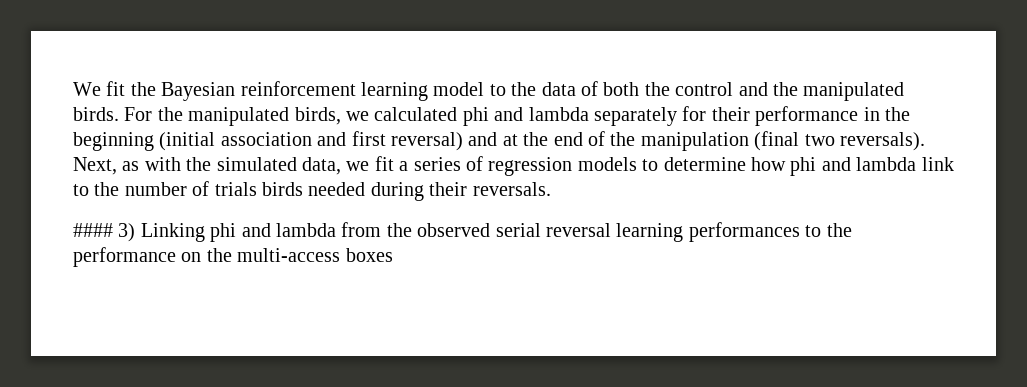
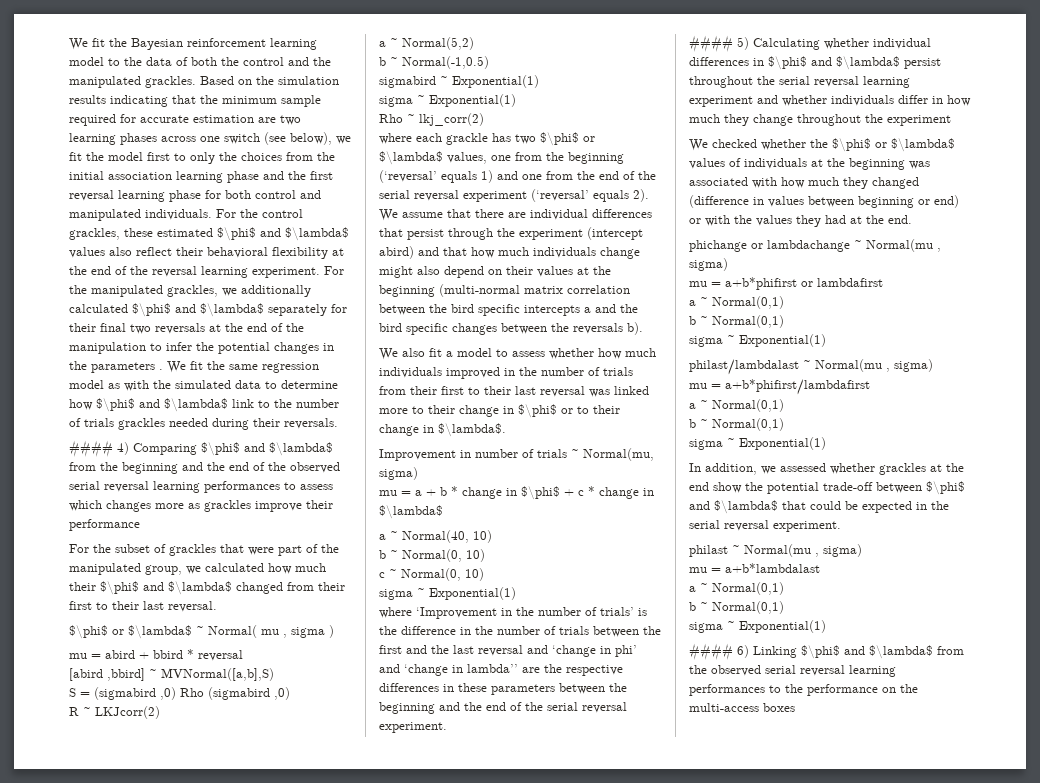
[73,106,910,126] [73,131,498,151] birds. For the manipulated birds, we calculated phi and lambda separately for their performance in the beginning (initial association and first reversal) and -> [145,76,339,88] [69,95,321,107] [69,114,301,126] [69,132,351,145] [69,152,335,164] [69,171,333,183] [69,190,321,202] [69,209,303,221] [69,227,349,241] [69,247,344,259] [69,266,344,278] [69,285,311,297] [69,303,347,317] [69,323,205,334] grackles. Based on the simulation results indicating that the minimum sample required for accurate estimation are two learning phases across one switch (see below), we fit the model first to only the choices from the initial association learning phase and the first reversal learning phase for both control and manipulated individuals. For the control grackles, these estimated $\phi$ and $\lambda$ values also reflect their behavioral flexibility at the end of the reversal learning experiment. For the manipulated grackles, we additionally calculated $\phi$ and $\lambda$ separately for their final two reversals
[754,131,925,151] [73,156,917,176] (final two reversals). Next, as with the simulated data, we fit a series of regression models to determine how phi and lambda -> [150,342,334,354] [69,361,319,373] [69,380,338,391] [69,398,228,412] to infer the potential changes in the parameters . We fit the same regression model as with the simulated data to determine how $\phi$ and $\lambda$
[262,182,303,196] birds -> [118,418,165,430] grackles
[118,223,336,242] 3) Linking phi and lambda -> [117,442,333,456] [69,462,340,474] [69,481,333,493] [69,500,333,512] [69,519,140,531] [69,544,339,556] [69,563,326,575] [69,581,345,595] [69,601,217,612] [69,625,334,639] [69,649,243,661] [69,668,274,681] [69,687,290,700] [69,706,160,719] [379,37,474,50] [379,56,489,69] [379,75,539,88] [379,94,516,107] [379,113,484,126] [379,132,595,146] [379,151,624,165] [379,170,656,183] [379,189,649,202] [379,209,652,221] [379,227,643,240] [379,246,640,259] [379,266,611,278] [379,284,630,297] [379,304,638,316] [379,322,643,335] [379,348,656,360] [379,367,633,379] [379,386,649,397] [379,404,620,418] [379,423,506,437] [379,448,654,461] [379,467,418,480] [379,486,654,500] [379,505,443,519] [379,530,492,543] [379,549,485,562] [379,568,484,581] [379,587,516,600] [379,607,647,619] [379,626,661,637] [379,645,637,657] [379,664,623,676] [379,683,627,695] [379,702,627,714] [379,722,447,733] [689,35,931,52] [689,56,941,70] [689,76,910,88] [689,95,971,107] [689,114,951,126] [689,138,955,152] [689,158,930,170] [689,177,919,189] [689,195,959,208] [689,215,912,227] [689,239,941,252] [689,258,728,271] [689,277,883,290] [689,296,784,309] [689,315,784,328] [689,334,826,347] [689,359,933,375] [689,379,870,395] [689,399,784,412] [689,418,784,431] [689,437,826,450] [689,463,964,475] [689,481,965,495] [689,500,949,514] [689,520,841,532] [689,544,862,557] [689,563,820,573] [689,582,784,595] [689,601,784,614] [689,620,826,633] [689,643,933,660] 4) Comparing $\phi$ and $\lambda$ from the beginning and the end of the observed serial reversal learning performances to assess which changes more as grackles improve their performance // For the subset of grackles that were part of the manipulated group, we calculated how much their $\phi$ and $\lambda$ changed from their first to their last reversal. // $\phi$ or $\lambda$ ~ Normal( mu , sigma ) // mu = abird + bbird * reversal // [abird ,bbird] ~ MVNormal([a,b],S) // S = (sigmabird ,0) Rho (sigmabird ,0) // R ~ LKJcorr(2) // a ~ Normal(5,2) // b ~ Normal(-1,0.5) // sigmabird ~ Exponential(1) // sigma ~ Exponential(1) // Rho ~ lkj_corr(2) // where each grackle has two $\phi$ or $\lambda$ values, one from the beginning (‘reversal’ equals 1) and one from the end of the serial reversal experiment (‘reversal’ equals 2). We assume that there are individual differences that persist through the experiment (intercept abird) and that how much individuals change might also depend on their values at the beginning (multi-normal matrix correlation between the bird specific intercepts a and the bird specific changes between the reversals b). // We also fit a model to assess whether how much individuals improved in the number of trials from their first to their last reversal was linked more to their change in $\phi$ or to their change in $\lambda$. // Improvement in number of trials ~ Normal(mu, sigma) // mu = a + b * change in $\phi$ + c * change in $\lambda$ // a ~ Normal(40, 10) // b ~ Normal(0, 10) // c ~ Normal(0, 10) // sigma ~ Exponential(1) // where ‘Improvement in the number of trials’ is the difference in the number of trials between the first and the last reversal and ‘change in phi’ and ‘change in lambda’’ are the respective differences in these parameters between the beginning and the end of the serial reversal experiment. // #### 5) Calculating whether individual differences in $\phi$ and $\lambda$ persist throughout the serial reversal learning experiment and whether individuals differ in how much they change throughout the experiment // We checked whether the $\phi$ or $\lambda$ values of individuals at the beginning was associated with how much they changed (difference in values between beginning or end) or with the values they had at the end. // phichange or lambdachange ~ Normal(mu , sigma) // mu = a+b*phifirst or lambdafirst // a ~ Normal(0,1) // b ~ Normal(0,1) // sigma ~ Exponential(1) // philast/lambdalast ~ Normal(mu , sigma) // mu = a+b*phifirst/lambdafirst // a ~ Normal(0,1) // b ~ Normal(0,1) // sigma ~ Exponential(1) // In addition, we assessed whether grackles at the end show the potential trade-off between $\phi$ and $\lambda$ that could be expected in the serial reversal experiment. // philast ~ Normal(mu , sigma) // mu = a+b*lambdalast // a ~ Normal(0,1) // b ~ Normal(0,1) // sigma ~ Exponential(1) // #### 6) Linking $\phi$ and $\lambda$

